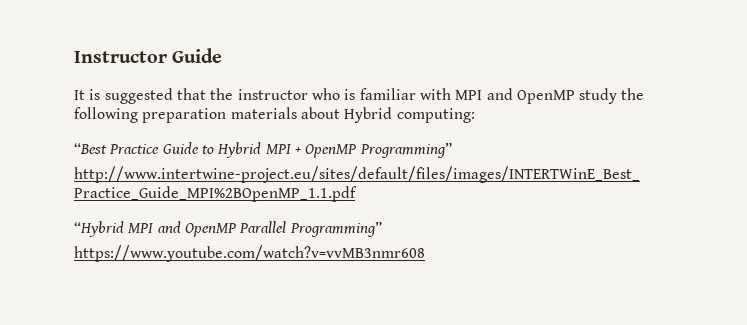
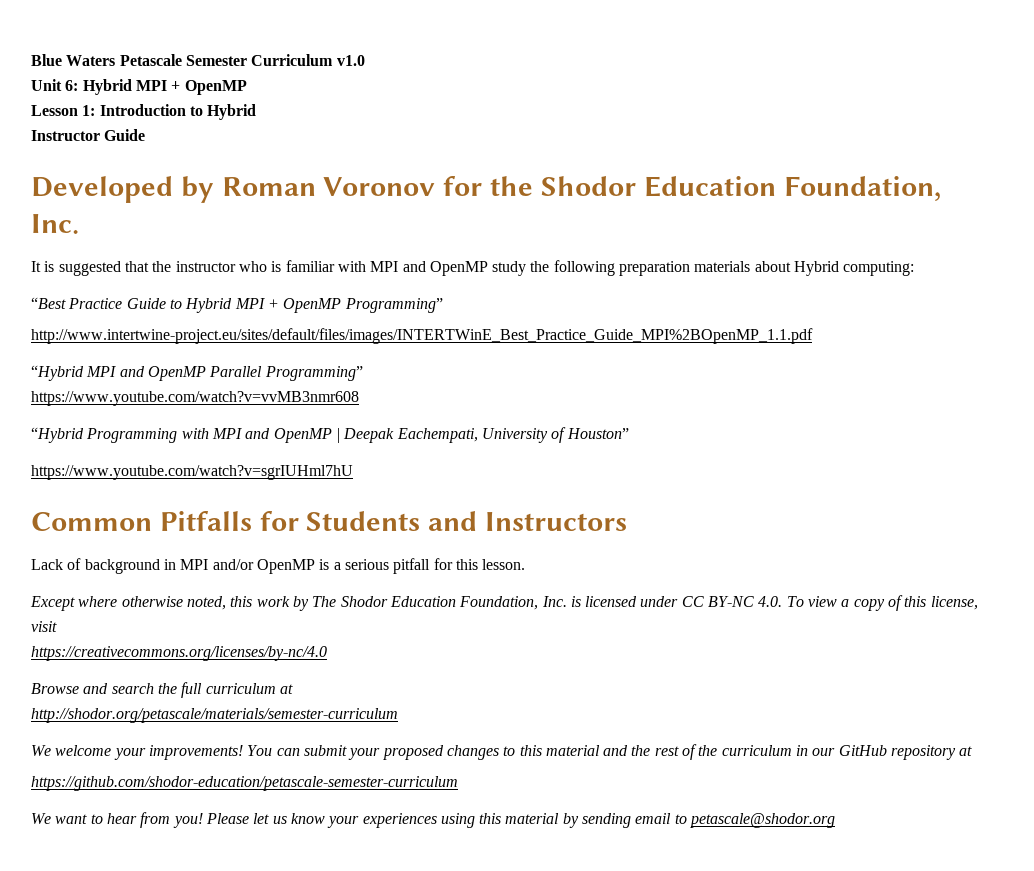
[74,48,223,63] Instructor Guide -> [31,54,365,66] [31,79,247,95] [31,104,257,120] [31,129,146,141] [31,176,941,203] [31,214,79,234] Blue Waters Petascale Semester Curriculum v1.0 // Unit 6: Hybrid MPI + OpenMP // Lesson 1: Introduction to Hybrid // Instructor Guide // Developed by Roman Voronov for the Shodor Education Foundation, Inc.
(425, 253) none -> [31,427,629,443] [31,465,353,480] [31,511,628,531] [31,558,526,574] [30,595,978,611] [31,621,57,632] [31,646,327,661] [31,682,293,698] [31,708,398,723] [31,744,973,760] [31,776,458,791] [31,812,836,828] // “Hybrid Programming with MPI and OpenMP | Deepak Eachempati, University of Houston” // https://www.youtube.com/watch?v=sgrIUHml7hU // Common Pitfalls for Students and Instructors // Lack of background in MPI and/or OpenMP is a serious pitfall for this lesson. // Except where otherwise noted, this work by The Shodor Education Foundation, Inc. is licensed under CC BY-NC 4.0. To view a copy of this license, visit // https://creativecommons.org/licenses/by-nc/4.0 // Browse and search the full curriculum at // http://shodor.org/petascale/materials/semester-curriculum // We welcome your improvements! You can submit your proposed changes to this material and the rest of the curriculum in our GitHub repository at // https://github.com/shodor-education/petascale-semester-curriculum // We want to hear from you! Please let us know your experiences using this material by sending email to petascale@shodor.org

